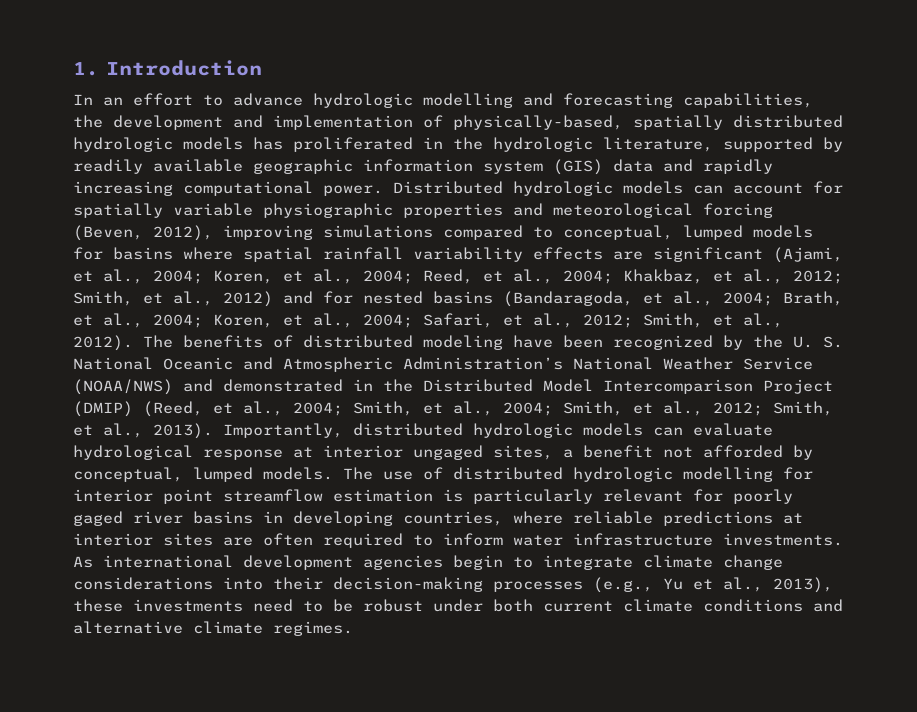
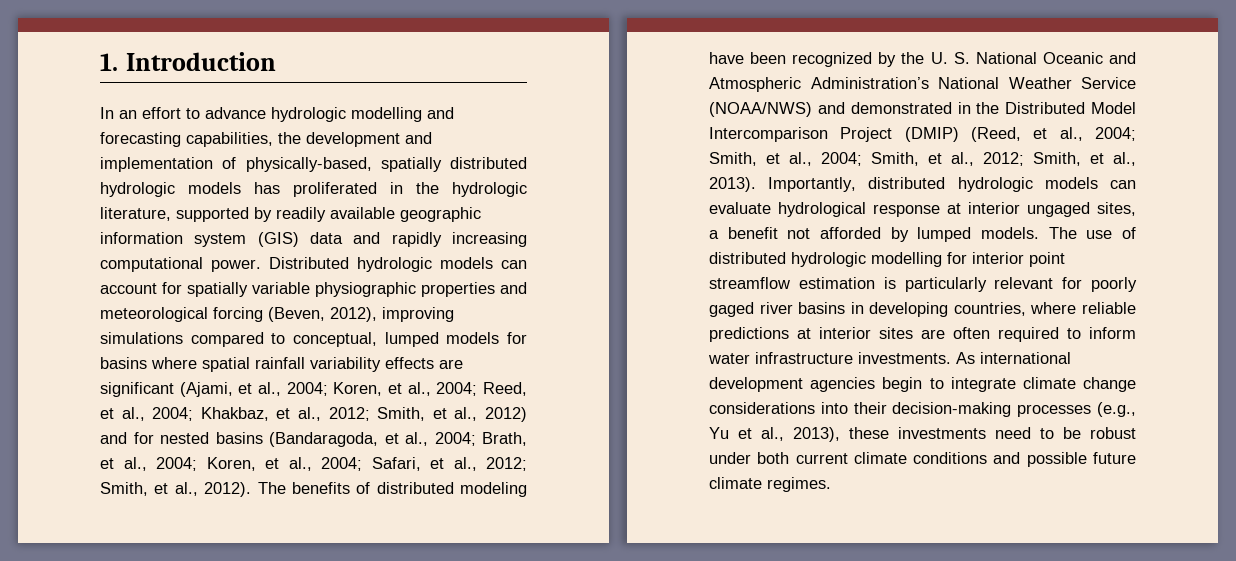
[73,467,183,482] conceptual, -> (909, 234) none
[73,621,183,634] alternative -> [1026,452,1136,467] possible future

